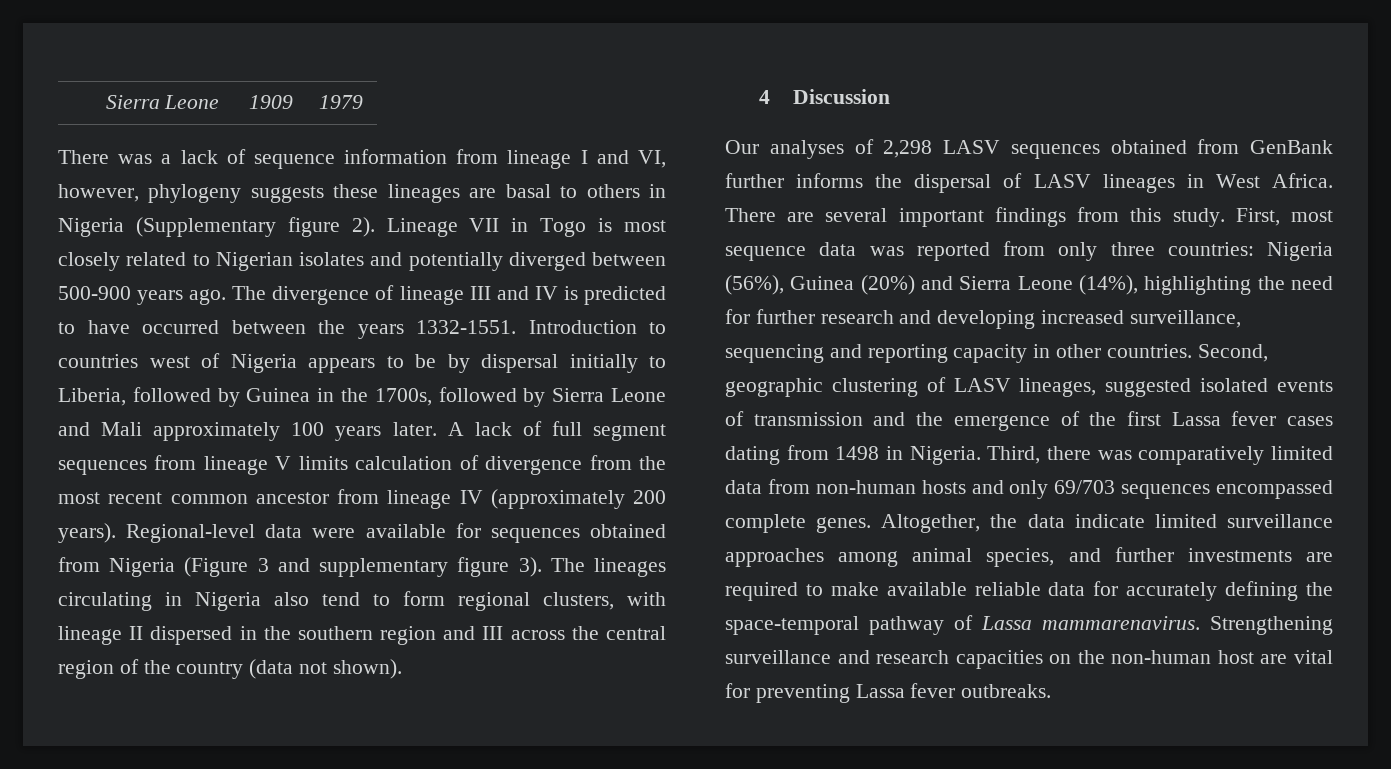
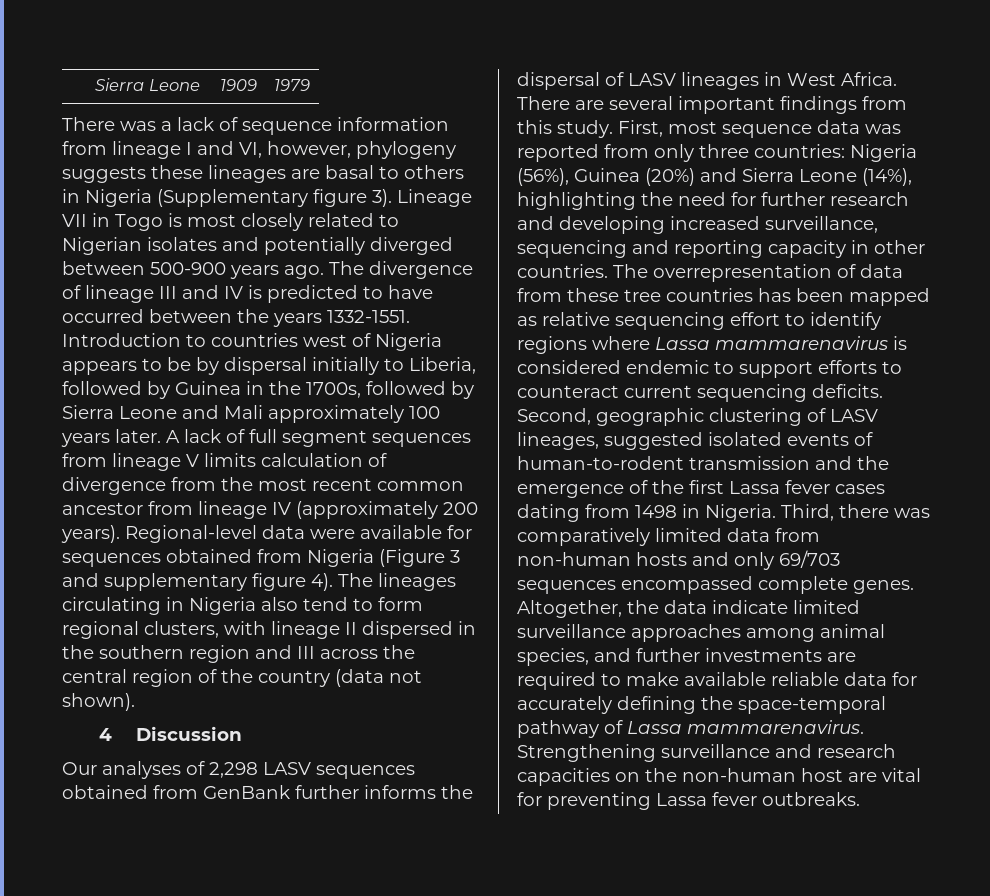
[351,217,375,237] 2). -> [372,189,392,207] 3).
[518,557,542,577] 3). -> [311,573,333,591] 4).
(1192, 351) none -> [613,264,903,282] [517,288,930,306] [517,312,881,330] [517,336,907,354] [517,360,902,378] [517,384,883,402] The overrepresentation of data from these tree countries has been mapped as relative sequencing effort to identify regions where Lassa mammarenavirus is considered endemic to support efforts to counteract current sequencing deficits.
(744, 418) none -> [517,456,684,470] human-to-rodent

